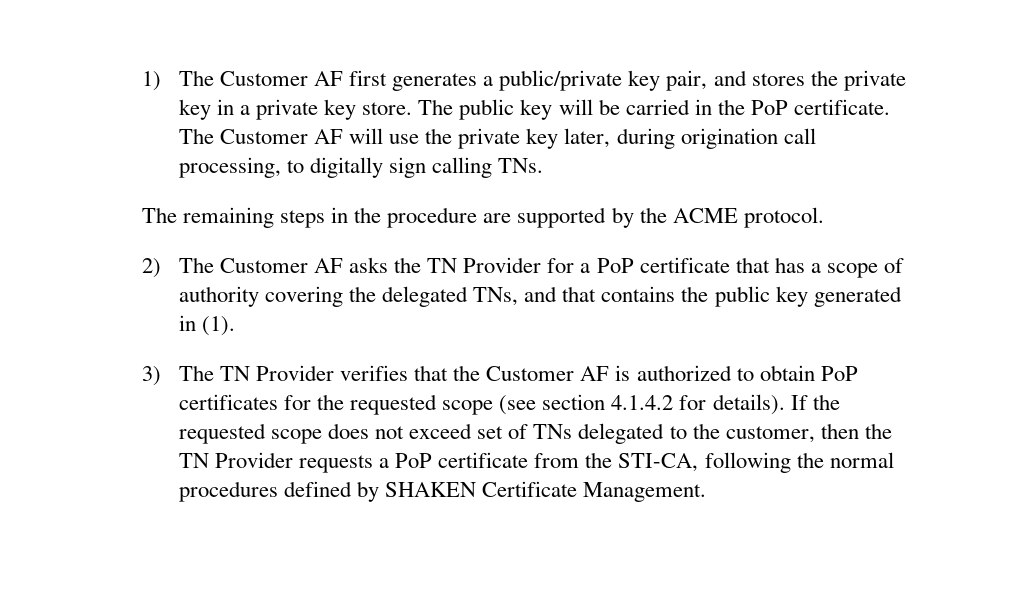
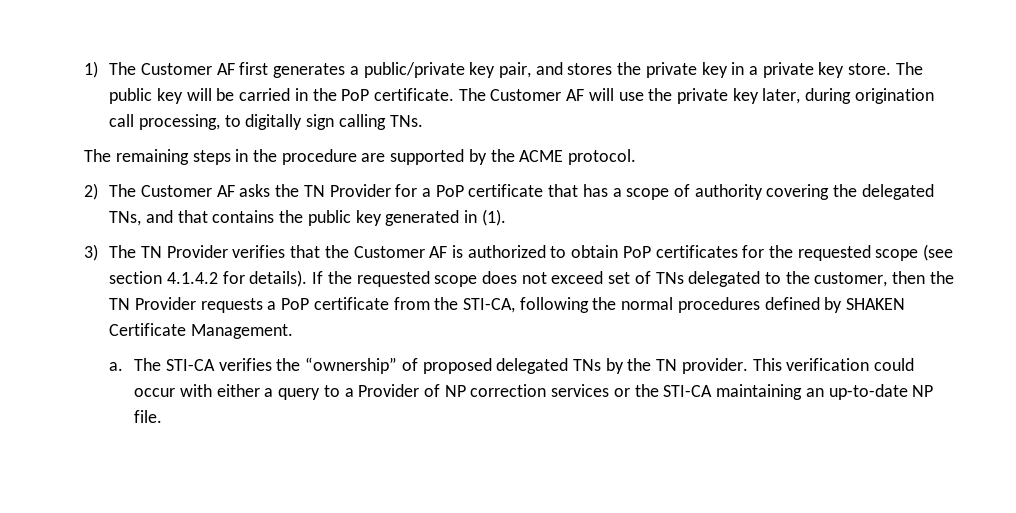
(707, 492) none -> [109,357,915,374] [134,384,934,400] [134,410,163,423] // a. The STI-CA verifies the “ownership” of proposed delegated TNs by the TN provider. This verification could occur with either a query to a Provider of NP correction services or the STI-CA maintaining an up-to-date NP file.

